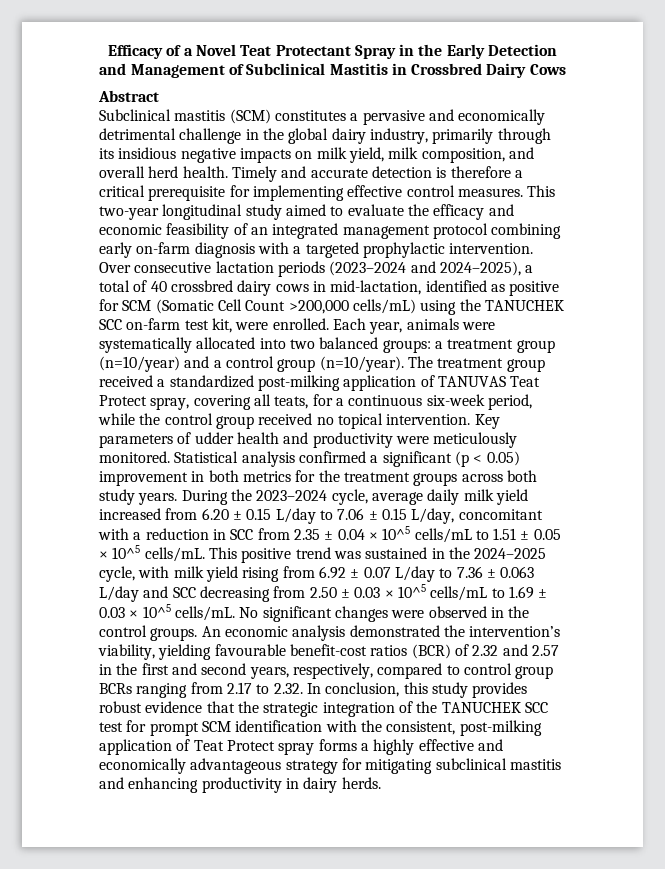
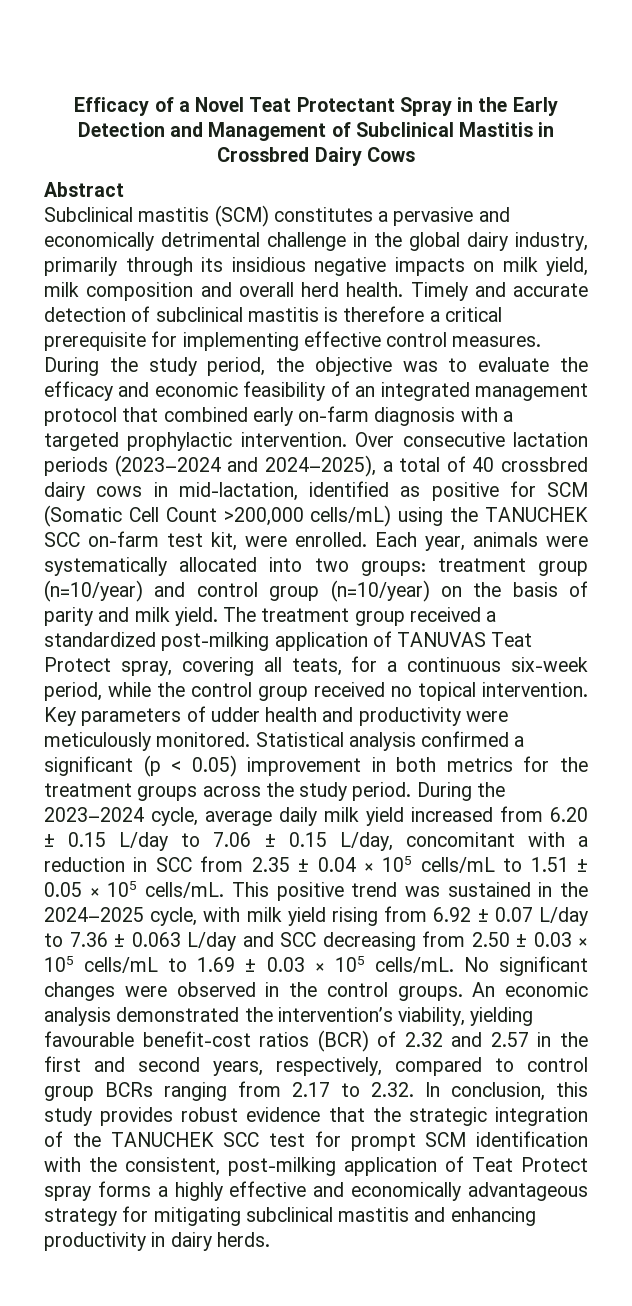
[421,148,505,163] composition, -> [86,282,194,301] composition
(432, 172) none -> [131,306,319,322] of subclinical mastitis
[527,185,556,197] [99,204,326,220] This two-year longitudinal study aimed -> [44,357,438,376] During the study period, the objective was
[491,223,562,239] combining -> [122,407,248,422] that combined
[319,337,443,353] balanced groups: a -> [360,561,426,576] groups:
[213,356,404,372] a control group (n=10/year). -> [196,580,588,602] [44,607,218,626] control group (n=10/year) on the basis of parity and milk yield.
[506,470,537,482] [99,489,178,505] both study years. -> [265,782,412,801] the study period.
[382,526,411,540] 10^5 -> [382,856,413,872] 105
[112,545,141,559] 10^5 -> [107,881,138,897] 105
[397,584,426,598] 10^5 -> [44,956,74,972] 105
[142,604,171,618] 10^5 -> [334,956,365,972] 105

